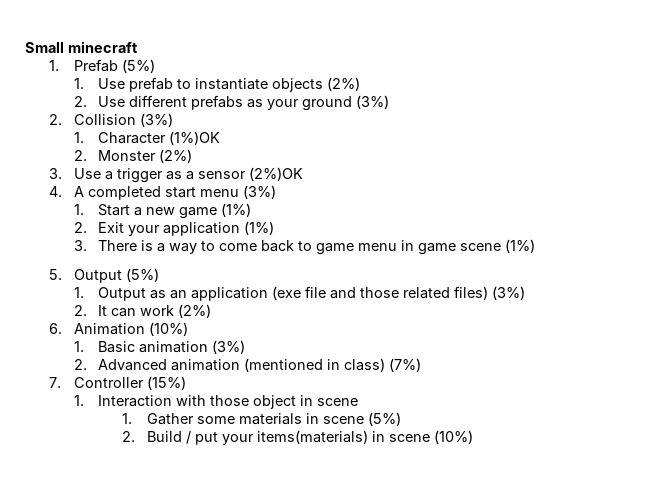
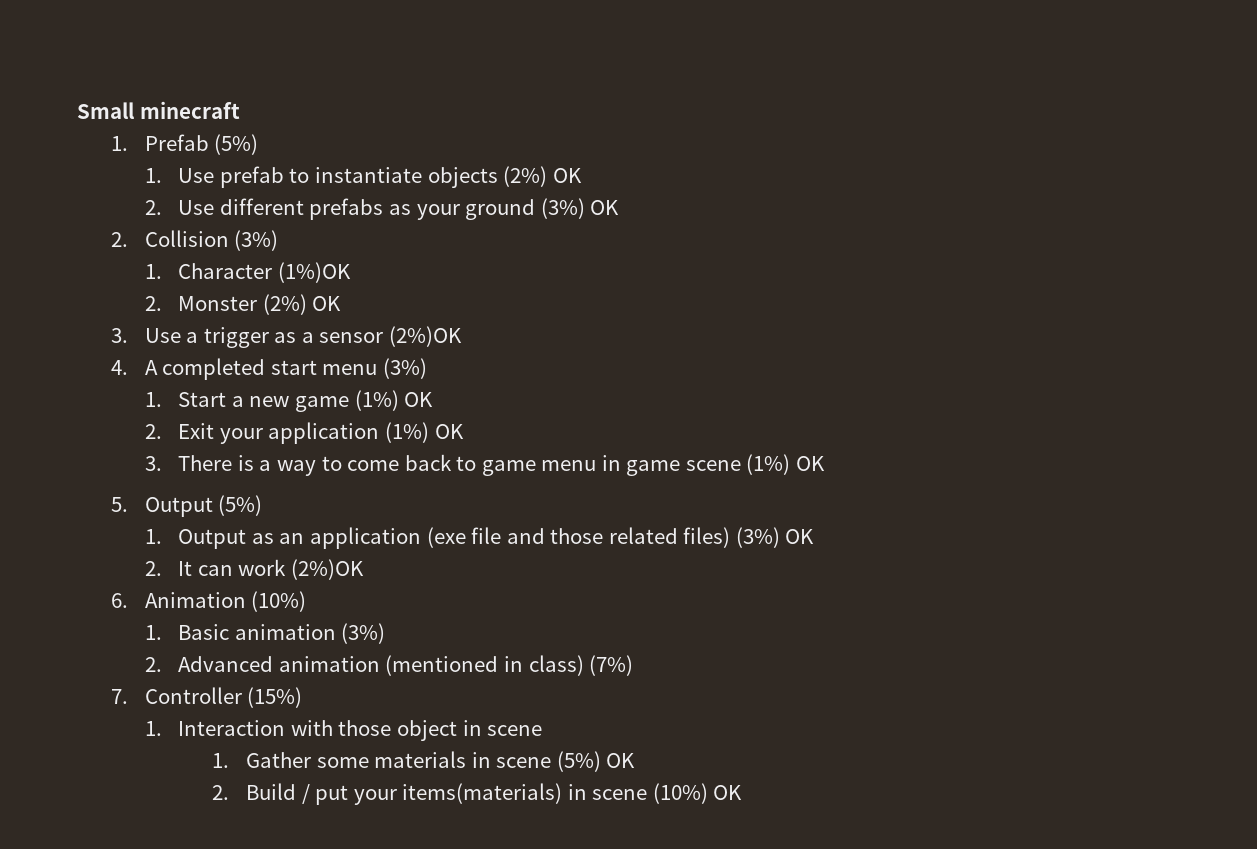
(360, 84) none -> [552,168,582,183] OK
(389, 102) none -> [590,200,620,215] OK
(192, 156) none -> [312,296,342,311] OK
(251, 210) none -> [404,392,434,407] OK
(274, 228) none -> [434,424,464,439] OK
(535, 246) none -> [795,456,825,471] OK
(525, 293) none -> [785,529,815,544] OK
[177,304,211,318] (2%) -> [290,559,364,580] (2%)OK
(401, 419) none -> [606,753,636,768] OK
(473, 437) none -> [713,785,743,800] OK

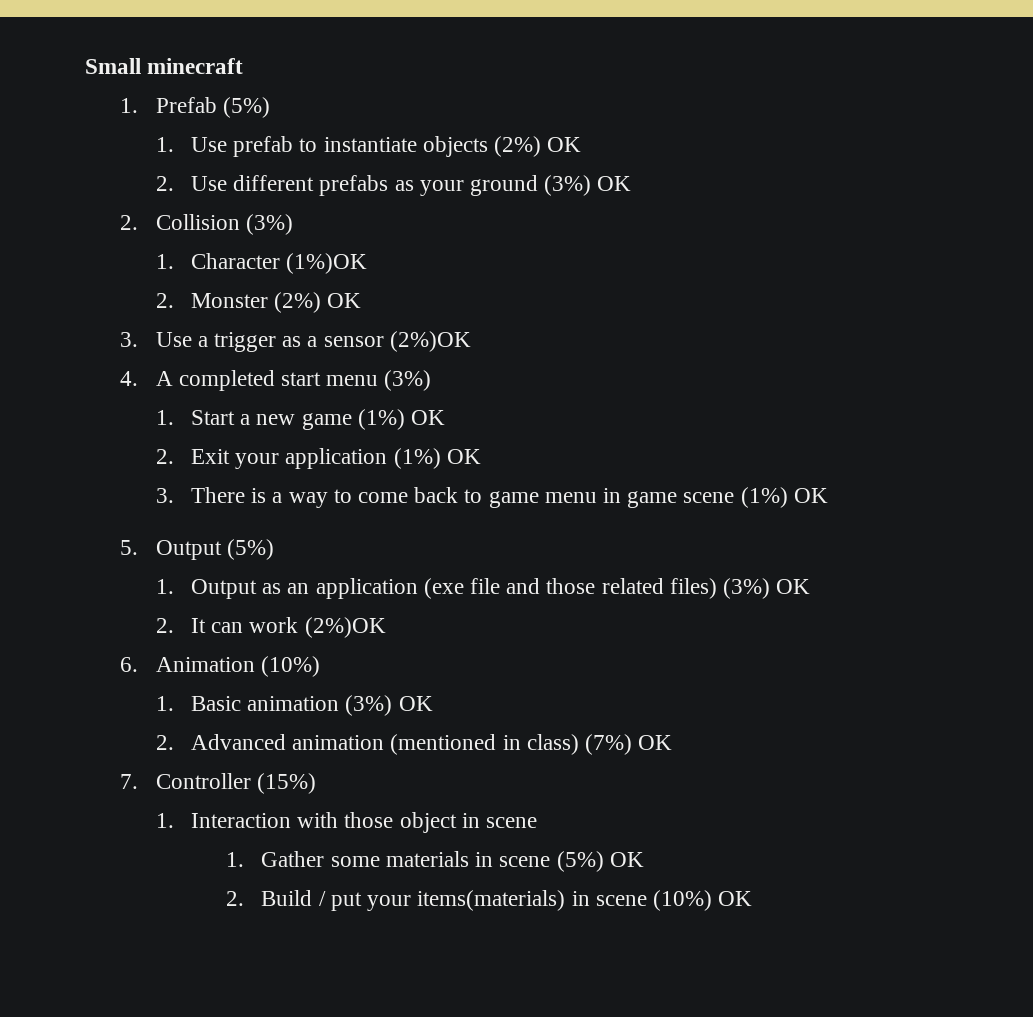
(386, 633) none -> [398,696,433,711] OK
(634, 665) none -> [638,735,673,750] OK

